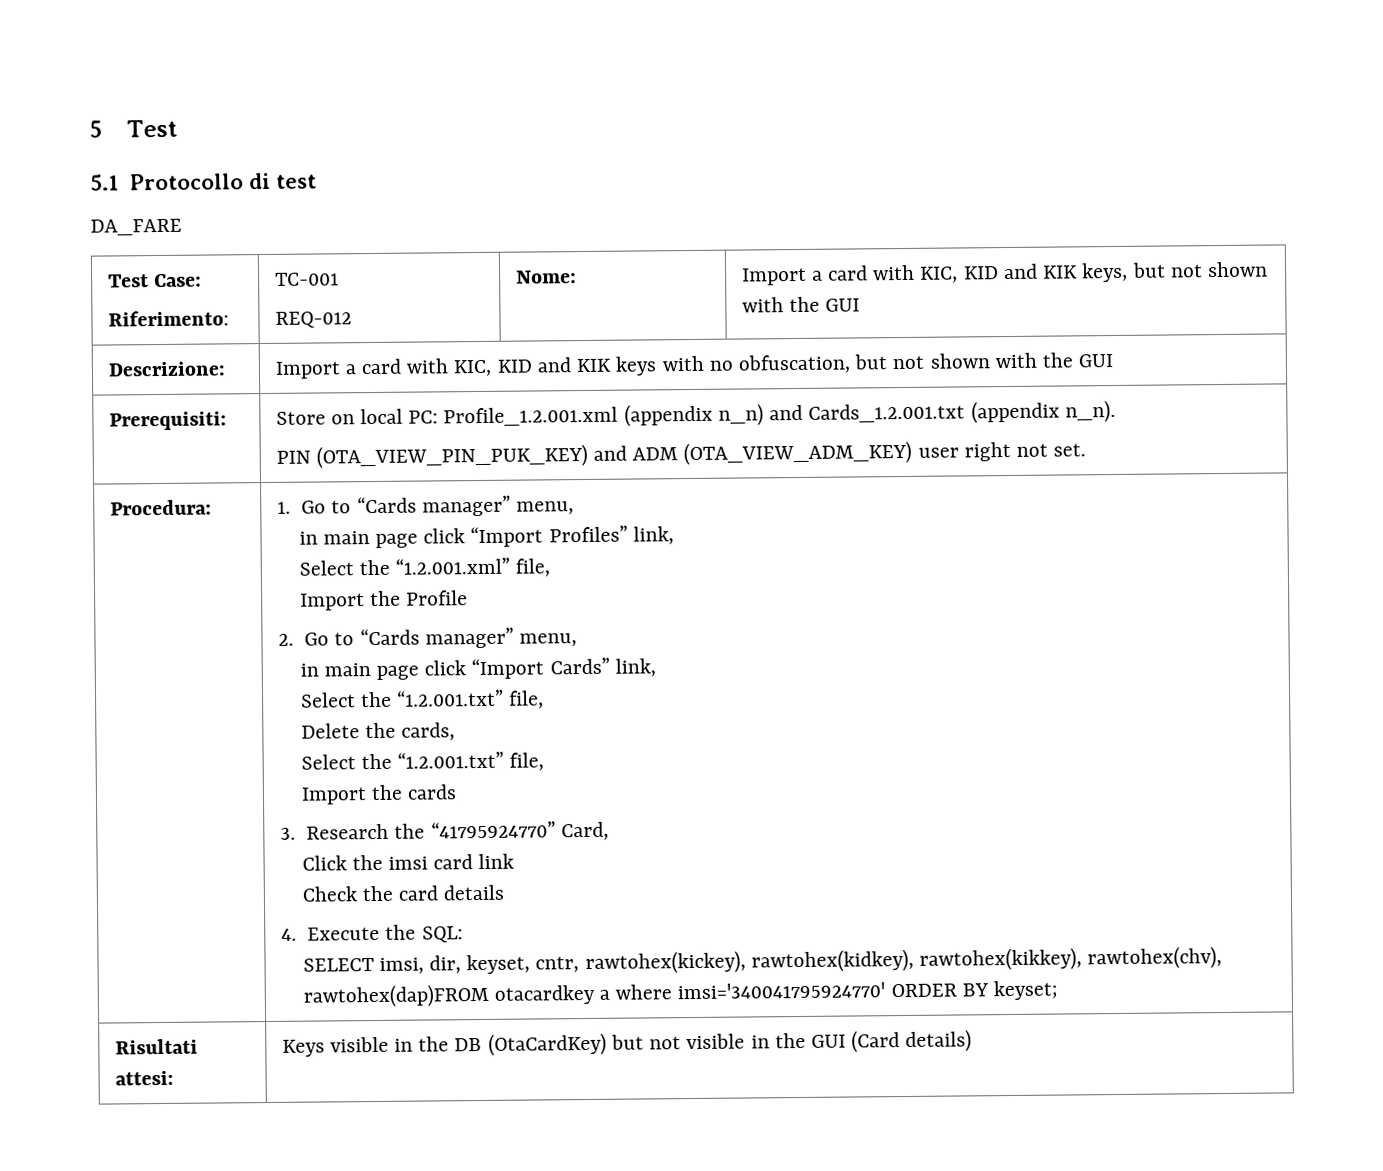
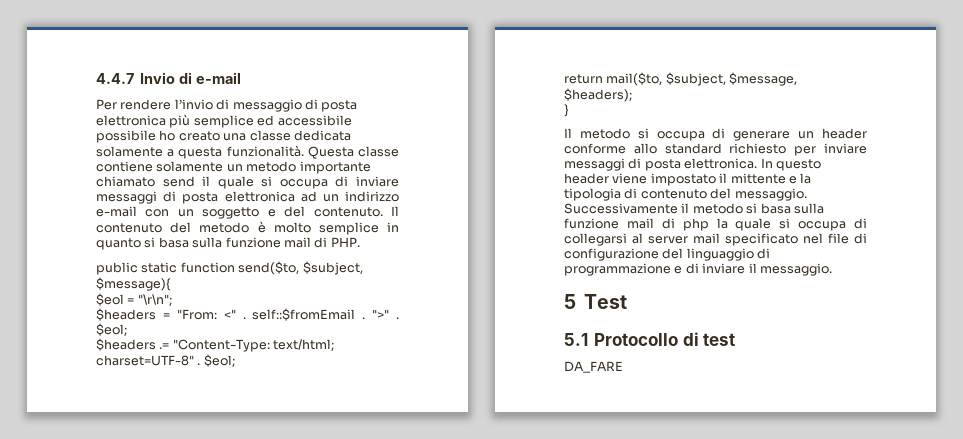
(89, 129) none -> [96,72,242,84] [96,99,358,112] [96,114,352,128] [96,130,351,143] [96,145,399,159] [96,161,371,174] [96,176,400,189] [96,191,399,204] [96,206,399,219] [96,221,399,235] [96,237,360,250] [96,261,363,275] [96,277,171,291] [96,293,172,306] [96,308,399,321] [96,323,127,336] [96,338,335,352] [96,354,235,367] [564,72,798,86] [564,88,632,102] [564,104,569,117] [564,128,867,141] [564,143,867,156] [564,158,821,171] [564,173,812,186] [564,188,807,201] [564,203,824,214] [564,218,867,231] [564,233,867,246] [564,248,771,261] [564,263,832,276] 4.4.7 Invio di e-mail // Per rendere l’invio di messaggio di posta elettronica più semplice ed accessibile possibile ho creato una classe dedicata solamente a questa funzionalità. Questa classe contiene solamente un metodo importante chiamato send il quale si occupa di inviare messaggi di posta elettronica ad un indirizzo e-mail con un soggetto e del contenuto. Il contenuto del metodo è molto semplice in quanto si basa sulla funzione mail di PHP. // public static function send($to, $subject, $message){ // $eol = "\r\n"; // $headers = "From: <" . self::$fromEmail . ">" . $eol; // $headers .= "Content-Type: text/html; charset=UTF-8" . $eol; // return mail($to, $subject, $message, $headers); // } // Il metodo si occupa di generare un header conforme allo standard richiesto per inviare messaggi di posta elettronica. In questo header viene impostato il mittente e la tipologia di contenuto del messaggio. Successivamente il metodo si basa sulla funzione mail di php la quale si occupa di collegarsi al server mail specificato nel file di configurazione del linguaggio di programmazione e di inviare il messaggio. //
[107,273,202,288] [107,310,229,327] [274,272,339,286] [274,311,352,328] [515,270,577,284] [741,261,1268,286] [741,296,861,313] [107,361,225,377] [274,352,1114,379] [108,411,227,431] [275,399,1116,427] [275,440,1087,469] [109,499,212,516] [276,495,574,517] [298,525,674,548] [298,557,551,577] [299,590,469,611] [277,627,577,649] [299,657,656,680] [299,689,545,709] [300,722,456,741] [300,751,545,771] [300,784,458,805] [279,821,609,841] [301,853,515,871] [301,884,505,902] [280,924,463,943] [302,946,1223,975] [302,980,1059,1008] [114,1038,198,1055] [114,1070,174,1086] [281,1029,973,1057] // Test Case: // Riferimento: | TC-001 // REQ-012 | Nome: | Import a card with KIC, KID and KIK keys, but not shown with the GUI // Descrizione: | Import a card with KIC, KID and KIK keys with no obfuscation, but not shown with the GUI // Prerequisiti: | Store on local PC: Profile_1.2.001.xml (appendix n_n) and Cards_1.2.001.txt (appendix n_n). // PIN (OTA_VIEW_PIN_PUK_KEY) and ADM (OTA_VIEW_ADM_KEY) user right not set. // Procedura: | 1. Go to “Cards manager” menu, // in main page click “Import Profiles” link, // Select the “1.2.001.xml” file, // Import the Profile // 2. Go to “Cards manager” menu, // in main page click “Import Cards” link, // Select the “1.2.001.txt” file, // Delete the cards, // Select the “1.2.001.txt” file, // Import the cards // 3. Research the “41795924770” Card, // Click the imsi card link // Check the card details // 4. Execute the SQL: // SELECT imsi, dir, keyset, cntr, rawtohex(kickey), rawtohex(kidkey), rawtohex(kikkey), rawtohex(chv), rawtohex(dap)FROM otacardkey a where imsi='340041795924770' ORDER BY keyset; // Risultati attesi: | Keys visible in the DB (OtaCardKey) but not visible in the GUI (Card details) -> (623, 367) none

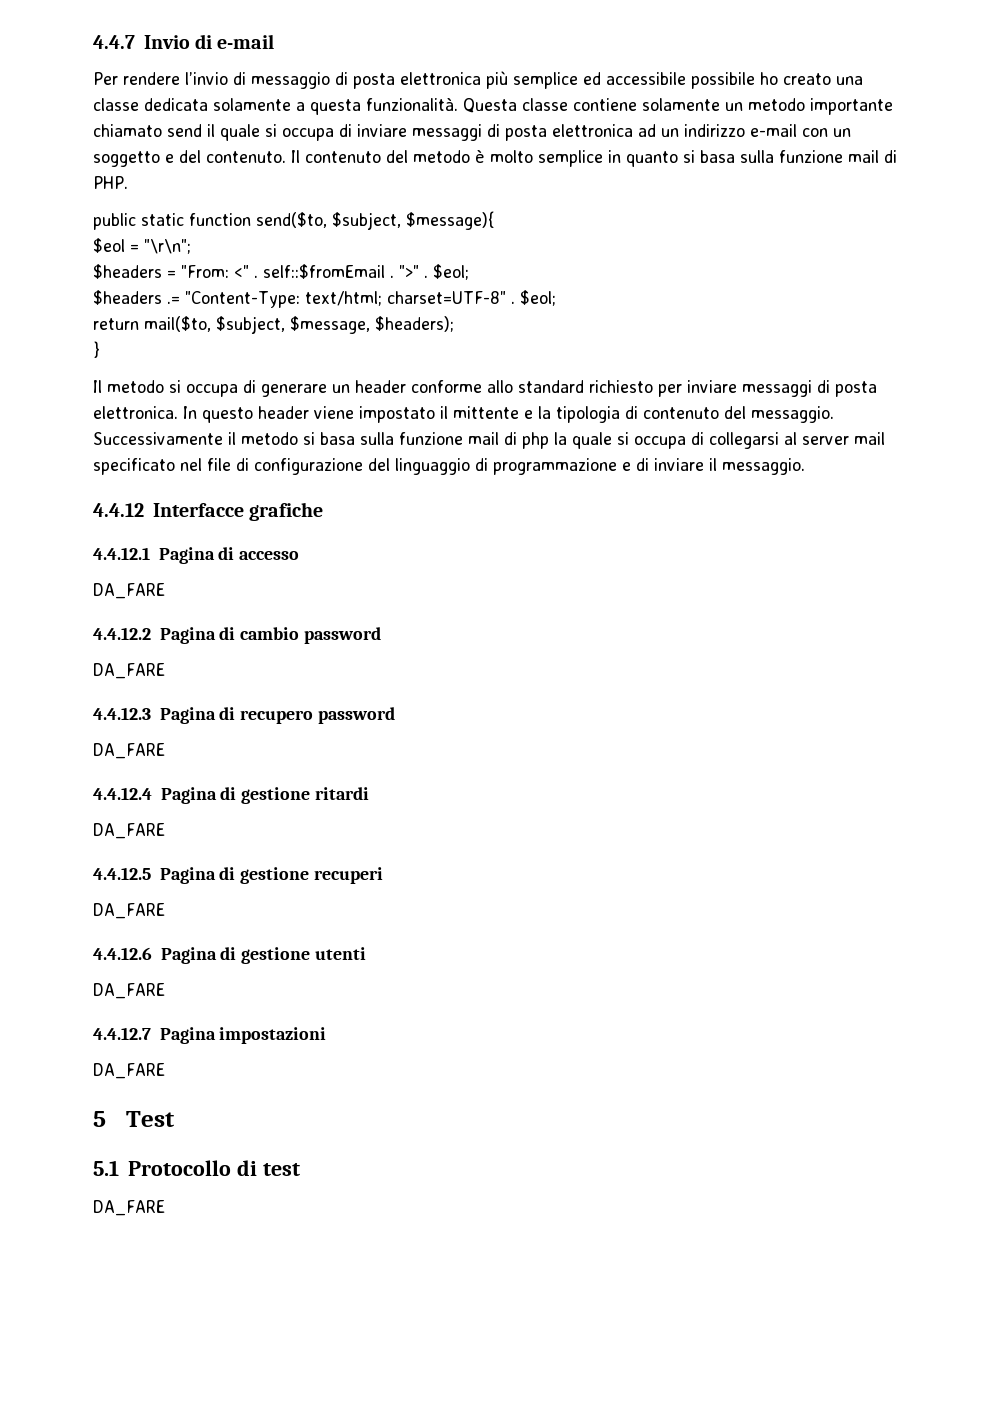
(832, 269) none -> [93,502,324,521] [93,547,300,564] [93,583,165,599] [93,627,381,644] [93,663,165,679] [93,707,395,724] [93,743,165,759] [93,787,369,804] [93,823,165,839] [93,867,383,884] [93,903,165,919] [93,947,366,964] [93,983,165,999] [93,1027,327,1044] [93,1063,165,1079] // 4.4.12 Interfacce grafiche // 4.4.12.1 Pagina di accesso // DA_FARE // 4.4.12.2 Pagina di cambio password // DA_FARE // 4.4.12.3 Pagina di recupero password // DA_FARE // 4.4.12.4 Pagina di gestione ritardi // DA_FARE // 4.4.12.5 Pagina di gestione recuperi // DA_FARE // 4.4.12.6 Pagina di gestione utenti // DA_FARE // 4.4.12.7 Pagina impostazioni // DA_FARE

